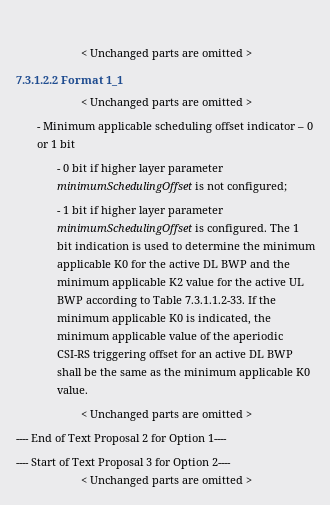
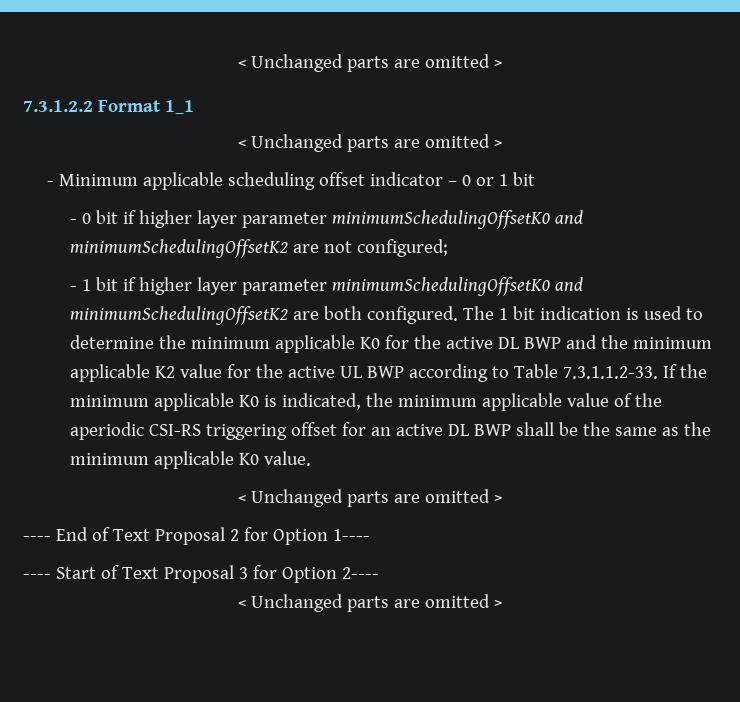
[57,182,205,193] minimumSchedulingOffset is -> [332,210,584,229] [70,239,320,258] minimumSchedulingOffsetK0 and minimumSchedulingOffsetK2 are
[57,224,205,235] minimumSchedulingOffset is -> [332,277,584,296] [70,306,363,325] minimumSchedulingOffsetK0 and minimumSchedulingOffsetK2 are both

